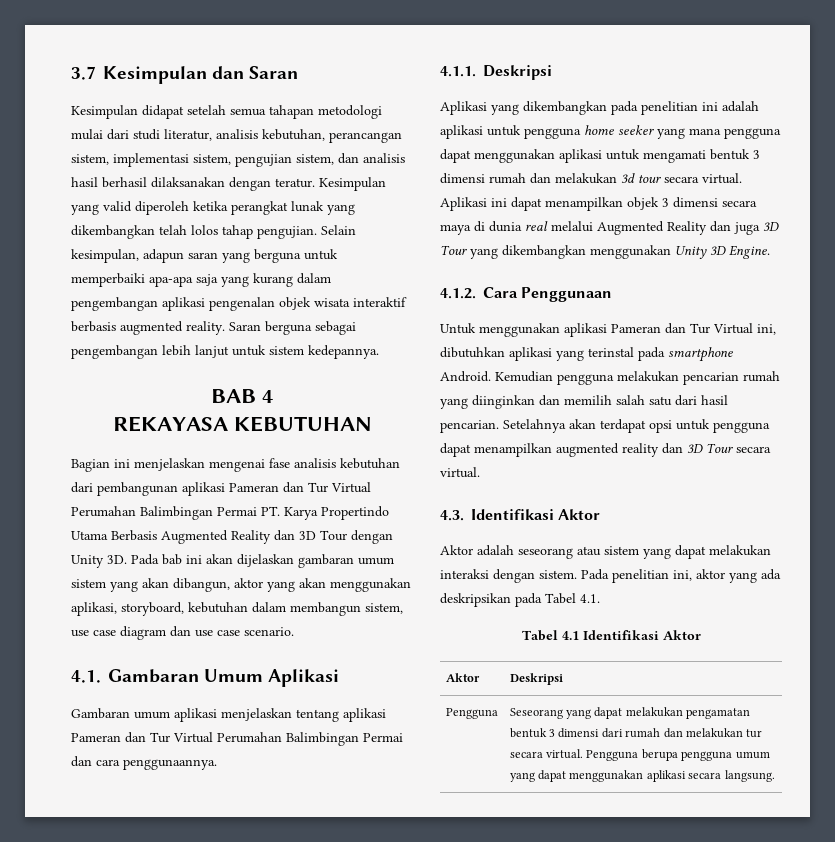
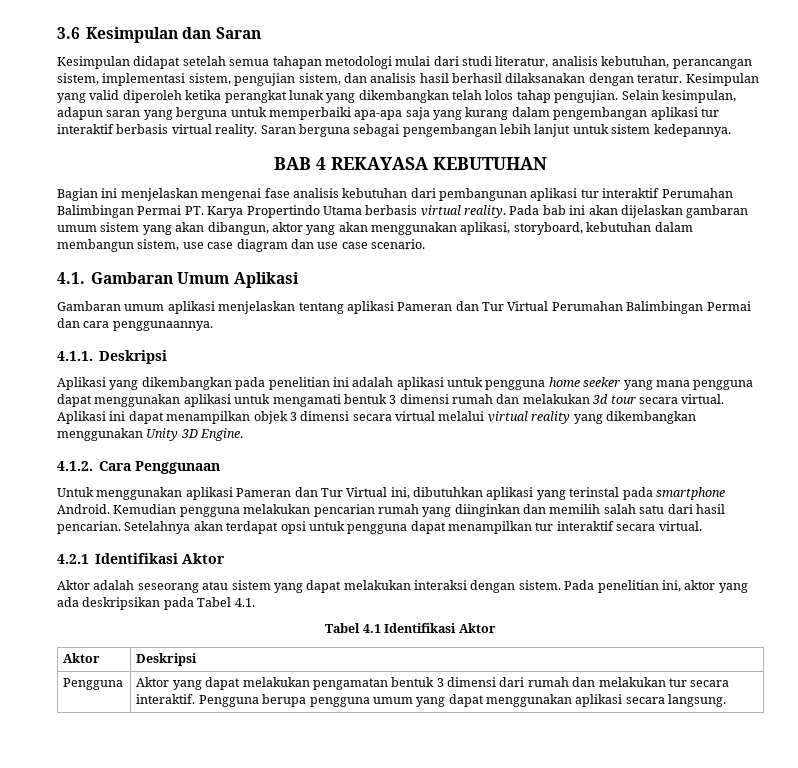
[71,66,96,80] 3.7 -> [57,27,80,39] 3.6
[209,297,350,311] pengenalan objek wisata -> [700,108,719,117] tur
[120,321,183,335] augmented -> [171,124,212,134] virtual
(273, 396) // -> (326, 163) none
[229,482,371,493] Pameran dan Tur Virtual -> [580,188,660,198] tur interaktif
[111,530,393,544] [71,555,127,568] Berbasis Augmented Reality dan 3D Tour dengan Unity 3D. -> [365,205,506,218] berbasis virtual reality.
[440,221,779,235] [440,245,467,255] maya di dunia real melalui Augmented Reality dan juga 3D Tour -> [395,411,571,424] virtual melalui virtual reality
[556,443,733,457] augmented reality dan 3D Tour -> [535,521,614,531] tur interaktif
[440,510,464,521] 4.3. -> [57,554,89,564] 4.2.1
[509,708,563,719] Seseorang -> [136,677,170,687] Aktor
[546,749,584,759] virtual. -> [136,694,196,704] interaktif.

